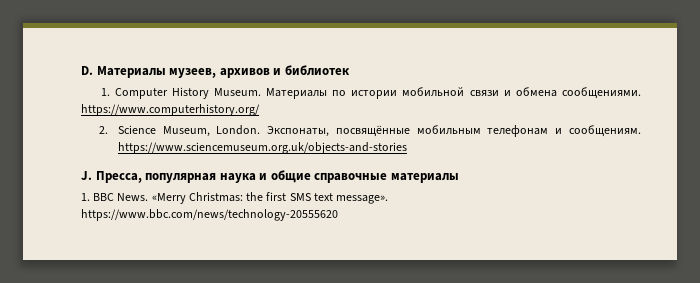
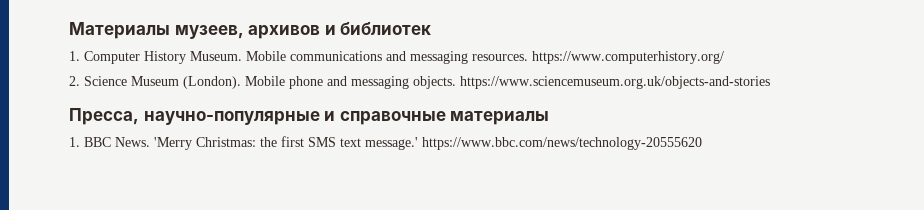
[81,66,93,75] D. -> (69, 30) none
[266,87,642,99] [81,104,260,116] [99,125,642,137] [117,142,407,154] [81,170,311,183] Материалы по истории мобильной связи и обмена сообщениями. https://www.computerhistory.org/ // 2. Science Museum, London. Экспонаты, посвящённые мобильным телефонам и сообщениям. https://www.sciencemuseum.org.uk/objects-and-stories // J. Пресса, популярная наука и общие -> [246,51,724,64] [69,76,770,89] [69,108,336,125] Mobile communications and messaging resources. https://www.computerhistory.org/ // 2. Science Museum (London). Mobile phone and messaging objects. https://www.sciencemuseum.org.uk/objects-and-stories // Пресса, научно-популярные и
[151,193,186,204] «Merry -> [154,137,192,150] 'Merry
[336,195,389,204] message». -> [365,137,418,150] message.'

